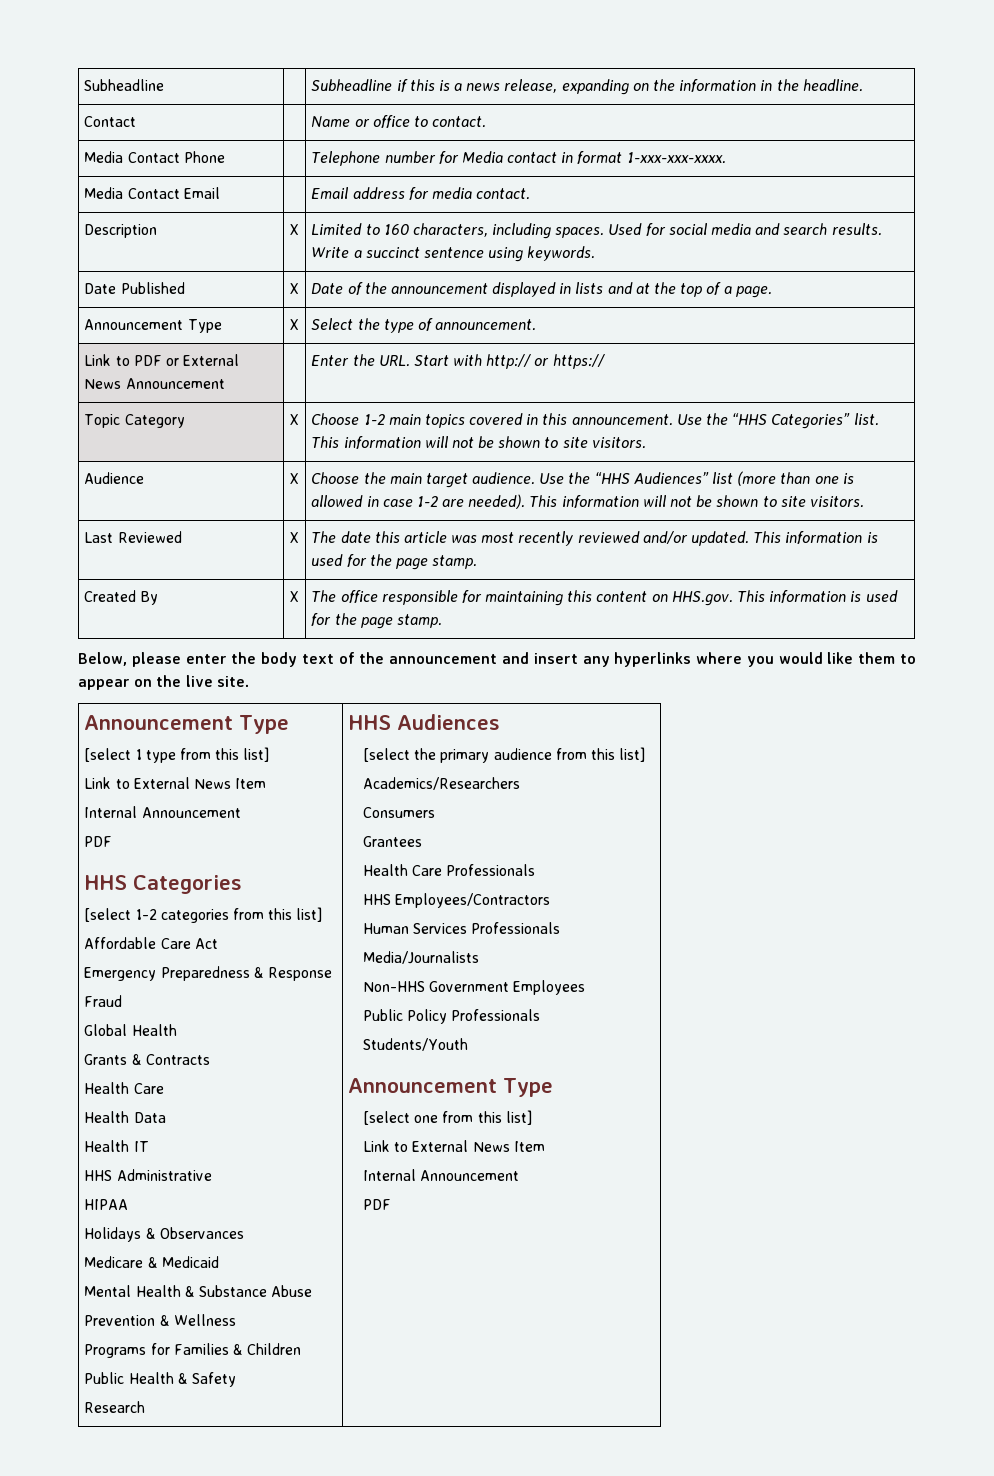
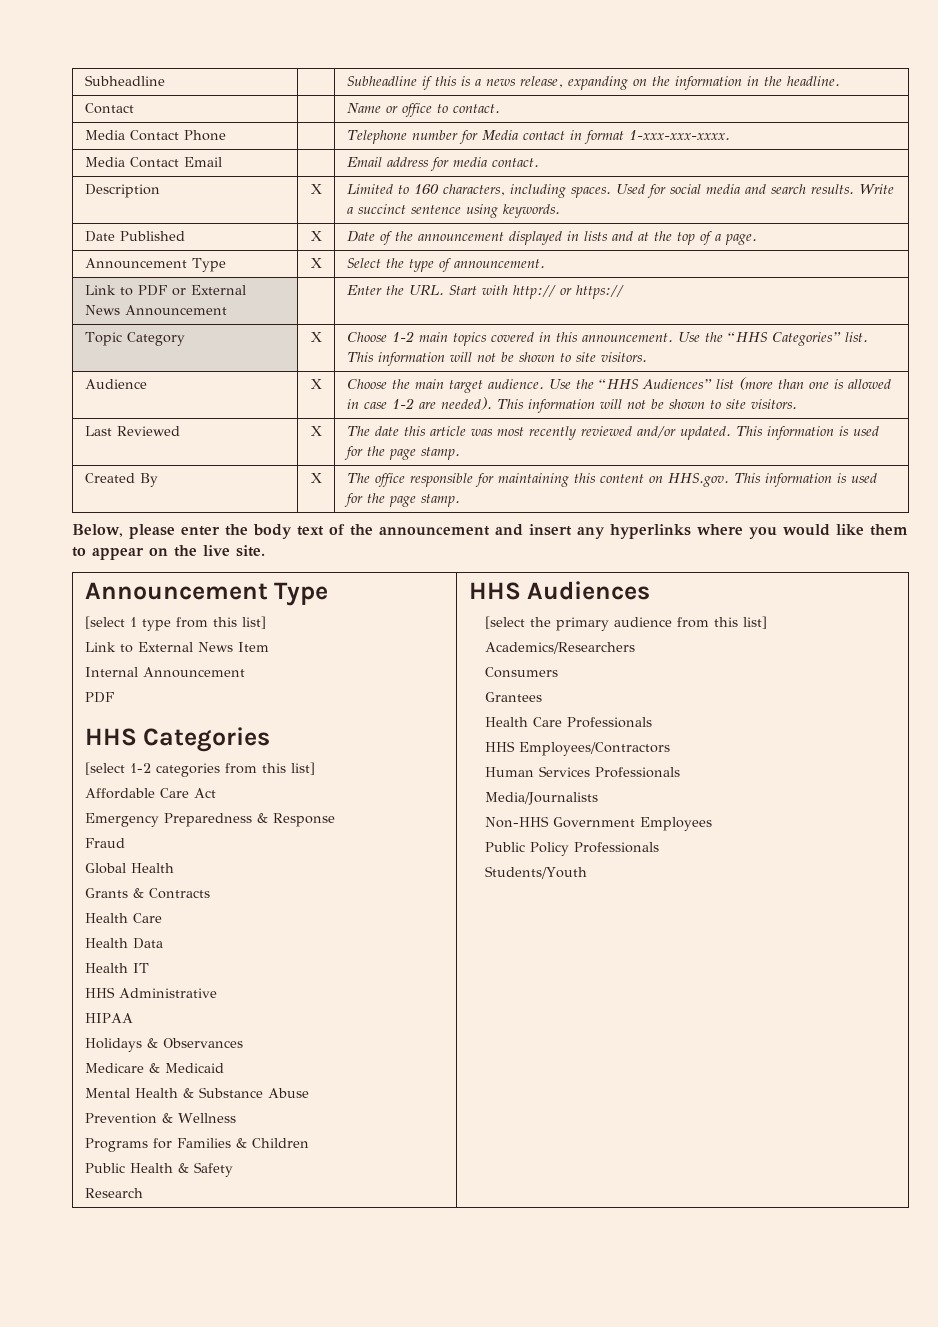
[348,1078,554,1097] [362,1110,532,1125] [362,1140,545,1152] [362,1169,520,1181] [362,1199,391,1210] // Announcement Type // [select one from this list] // Link to External News Item // Internal Announcement // PDF -> (587, 872) none

